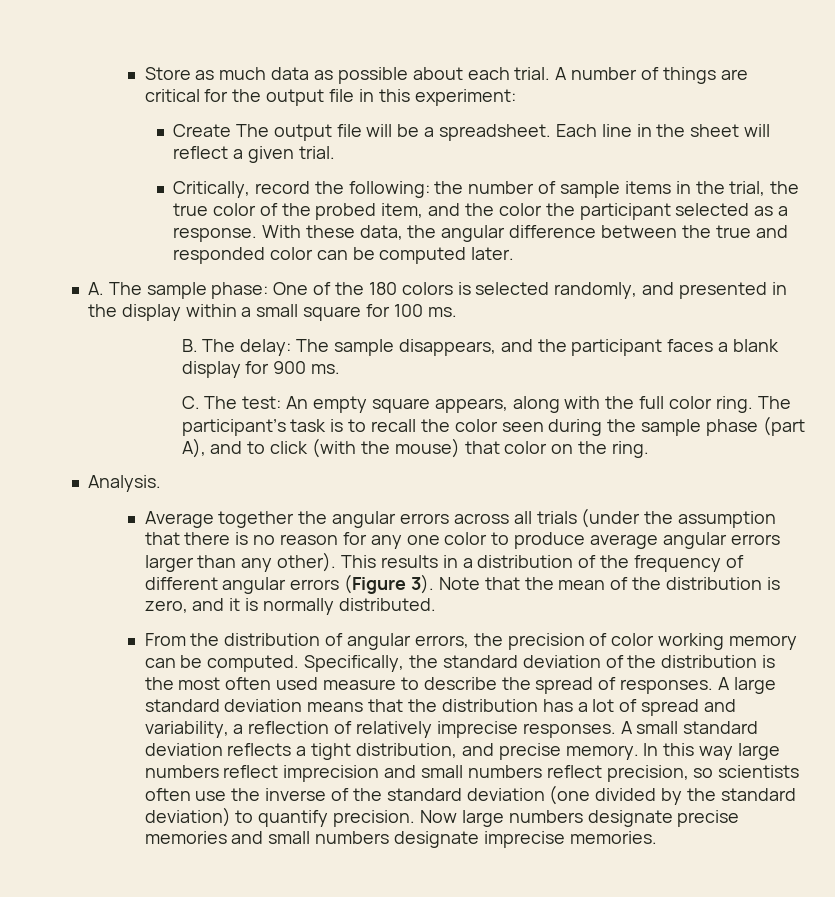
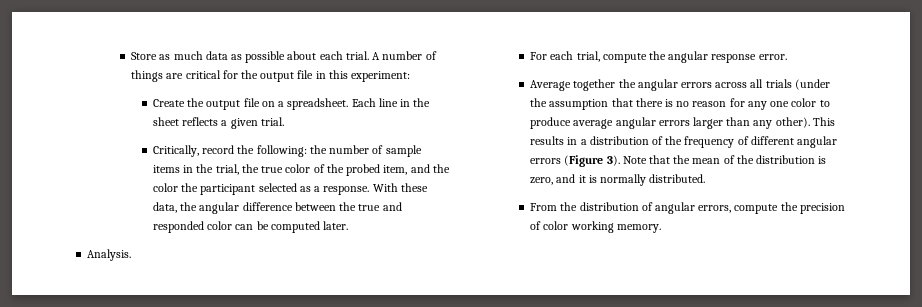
[235,124,420,141] The output file will be -> [187,98,275,110] the output file on
[744,124,771,137] [172,146,228,159] will reflect -> [182,117,219,126] reflects
[87,282,787,299] [87,304,457,321] [181,339,780,356] [181,361,341,378] [181,396,791,413] [181,416,805,436] [181,438,650,458] [87,475,161,492] A. The sample phase: One of the 180 colors is selected randomly, and presented in the display within a small square for 100 ms. // B. The delay: The sample disappears, and the participant faces a blank display for 900 ms. // C. The test: An empty square appears, along with the full color ring. The participant’s task is to recall the color seen during the sample phase (part A), and to click (with the mouse) that color on the ring. // Analysis. -> [87,249,132,261] [530,51,787,63] Analysis. // For each trial, compute the angular response error.
(469, 641) none -> [734,204,779,214] compute
[729,635,798,650] [144,655,776,672] [144,677,776,694] [144,699,737,716] [144,721,759,738] [144,743,781,760] [144,765,800,782] [144,785,796,805] [144,807,740,827] [144,831,657,848] memory can be computed. Specifically, the standard deviation of the distribution is the most often used measure to describe the spread of responses. A large standard deviation means that the distribution has a lot of spread and variability, a reflection of relatively imprecise responses. A small standard deviation reflects a tight distribution, and precise memory. In this way large numbers reflect imprecision and small numbers reflect precision, so scientists often use the inverse of the standard deviation (one divided by the standard deviation) to quantify precision. Now large numbers designate precise memories and small numbers designate imprecise memories. -> [616,224,661,233] memory.

